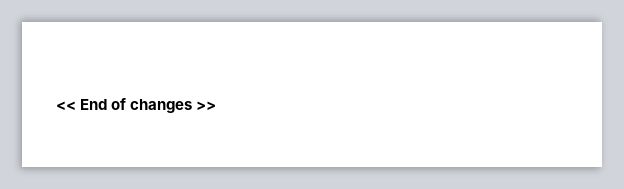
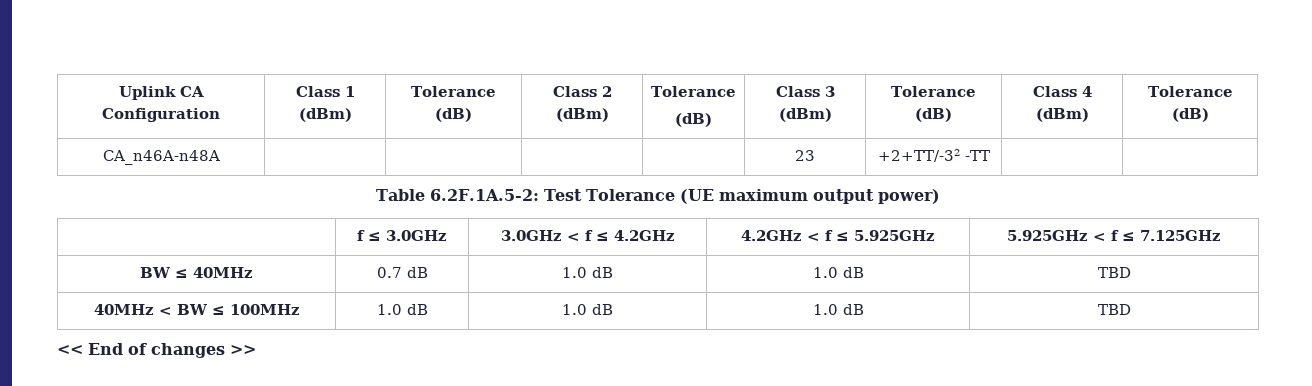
(56, 105) none -> [118,86,204,100] [102,108,220,122] [295,86,355,97] [298,108,352,122] [411,86,497,97] [435,108,472,122] [552,86,612,97] [555,108,609,122] [651,86,737,97] [675,113,712,127] [775,86,835,97] [778,108,832,122] [891,86,977,97] [915,108,952,122] [1032,86,1092,97] [1035,108,1089,122] [1147,86,1233,97] [1171,108,1209,122] [102,150,220,165] [795,150,815,161] [877,149,990,162] [375,189,941,204] [357,230,447,241] [500,230,675,241] [741,230,935,241] [1007,230,1221,241] [140,267,253,278] [376,267,428,278] [562,267,613,278] [812,267,864,278] [1097,267,1131,278] [93,304,300,315] [376,304,428,315] [562,304,613,315] [812,304,864,315] [1097,304,1131,315] Uplink CA Configuration | Class 1 (dBm) | Tolerance (dB) | Class 2 (dBm) | Tolerance // (dB) | Class 3 (dBm) | Tolerance (dB) | Class 4 (dBm) | Tolerance (dB) // CA_n46A-n48A | | | | | 23 | +2+TT/-32 -TT | | // Table 6.2F.1A.5-2: Test Tolerance (UE maximum output power) // | f ≤ 3.0GHz | 3.0GHz < f ≤ 4.2GHz | 4.2GHz < f ≤ 5.925GHz | 5.925GHz < f ≤ 7.125GHz // BW ≤ 40MHz | 0.7 dB | 1.0 dB | 1.0 dB | TBD // 40MHz < BW ≤ 100MHz | 1.0 dB | 1.0 dB | 1.0 dB | TBD //

